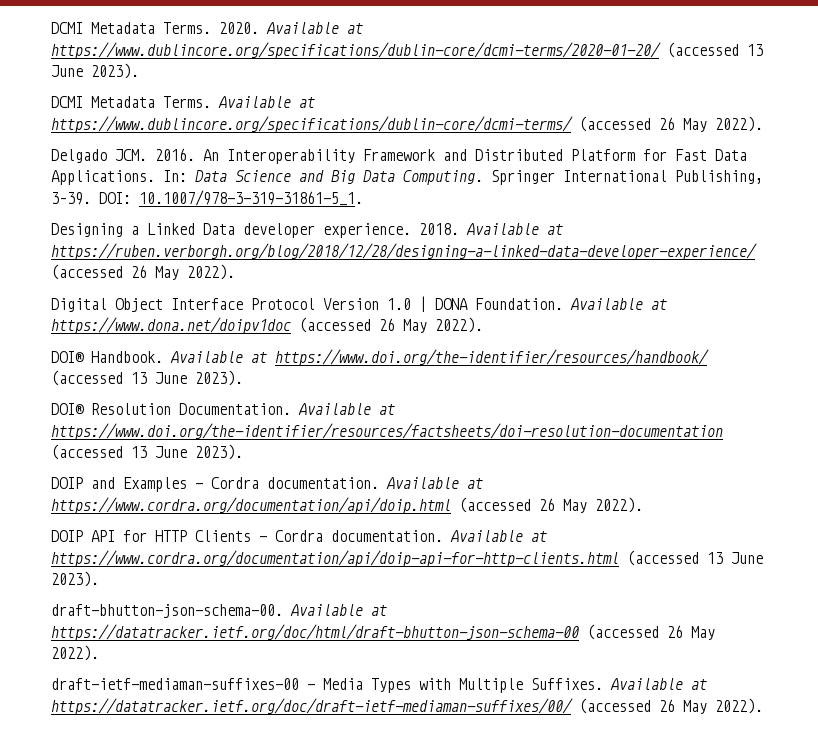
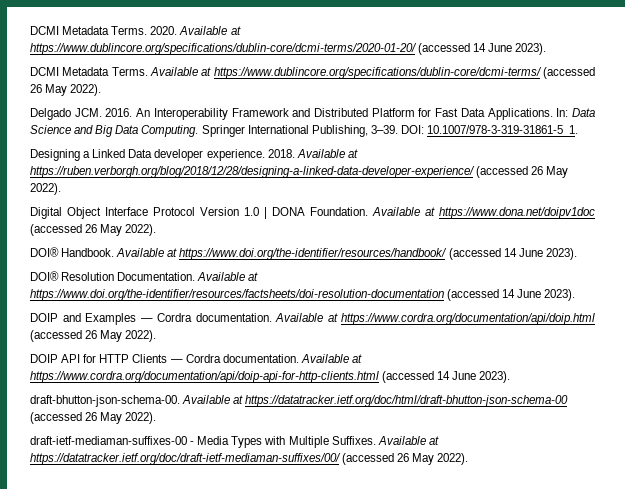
[747,44,763,56] 13 -> [473,43,487,52] 14
[131,372,147,384] 13 -> [503,248,517,257] 14
[131,446,147,458] 13 -> [502,289,516,298] 14
[707,552,723,564] 13 -> [437,371,451,380] 14

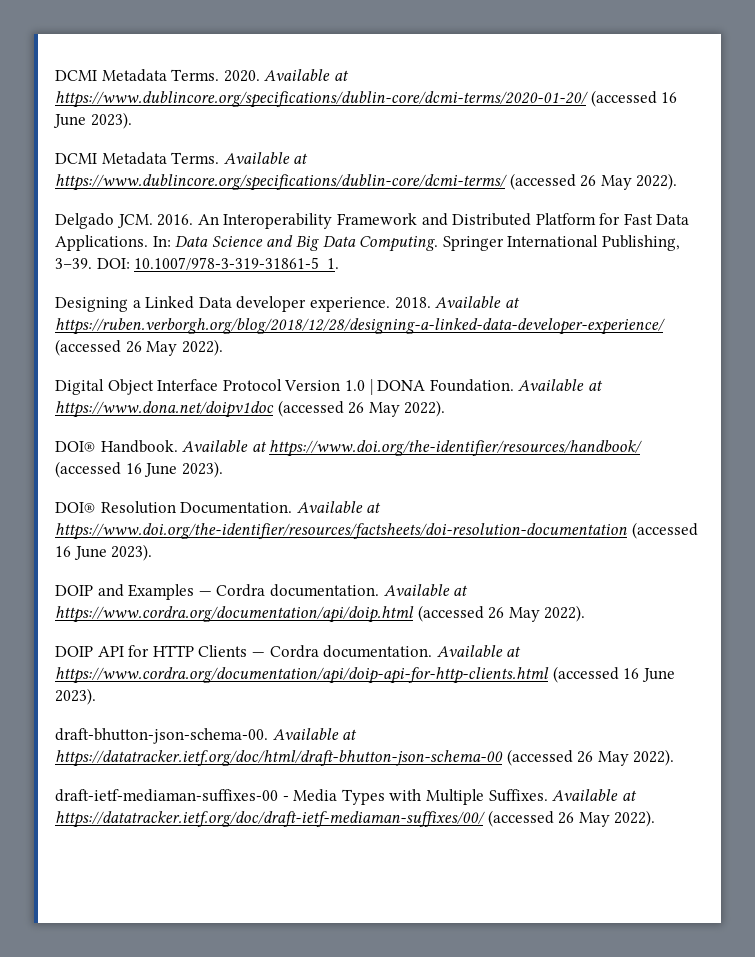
[473,43,487,52] 14 -> [661,92,678,103] 16
[503,248,517,257] 14 -> [125,463,142,474] 16
[502,289,516,298] 14 -> [55,546,71,557] 16
[437,371,451,380] 14 -> [623,668,640,679] 16

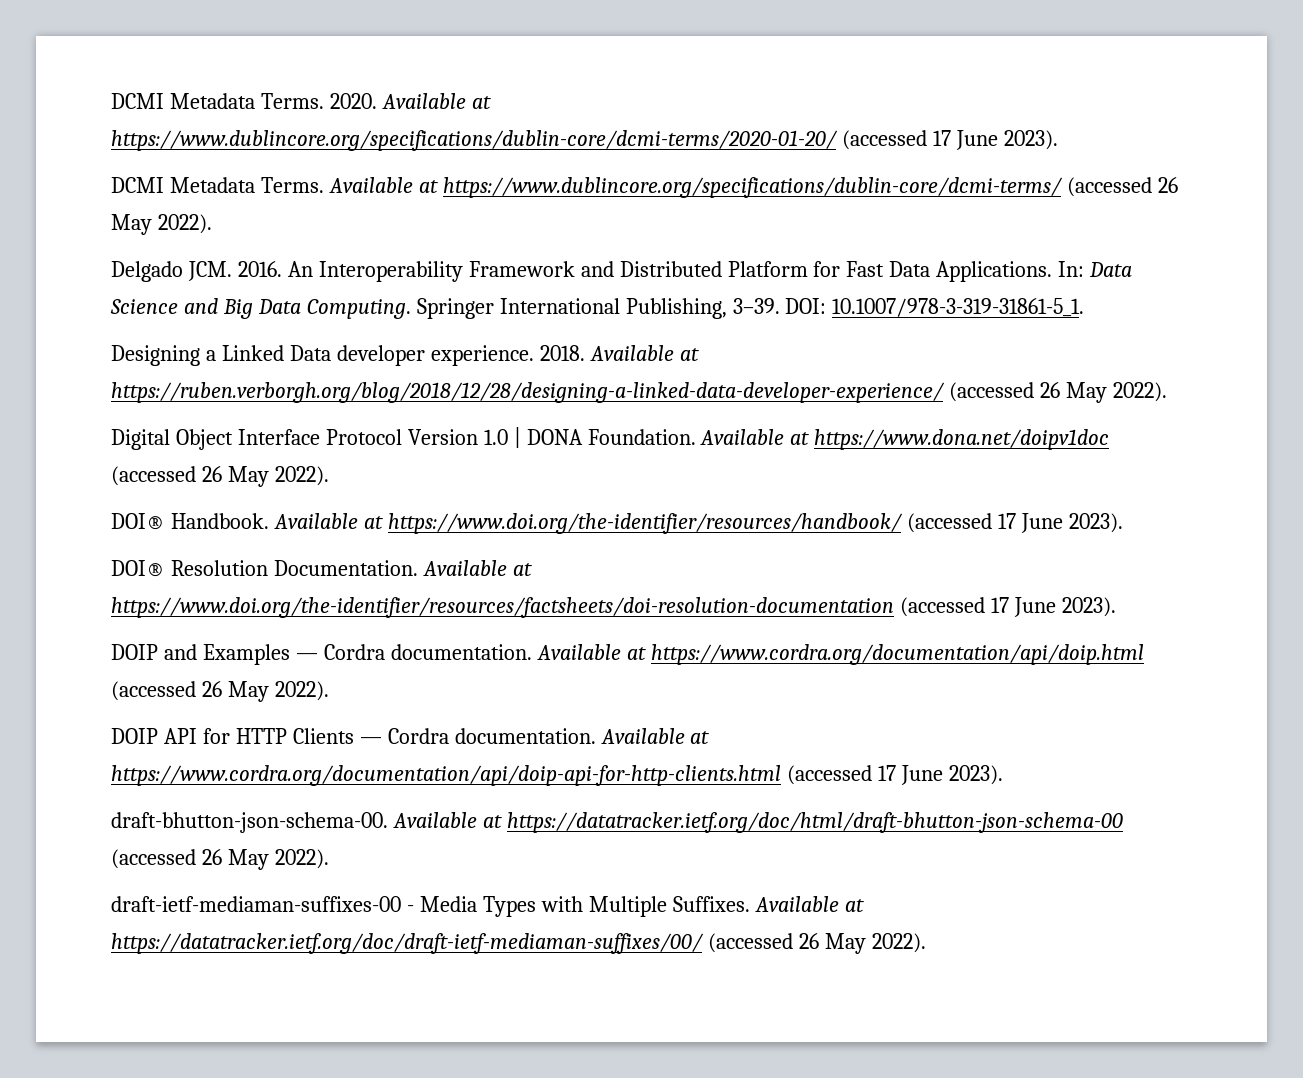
[661,92,678,103] 16 -> [932,130,951,146] 17
[125,463,142,474] 16 -> [997,513,1016,529] 17
[55,546,71,557] 16 -> [990,597,1009,613] 17
[623,668,640,679] 16 -> [877,765,896,781] 17

